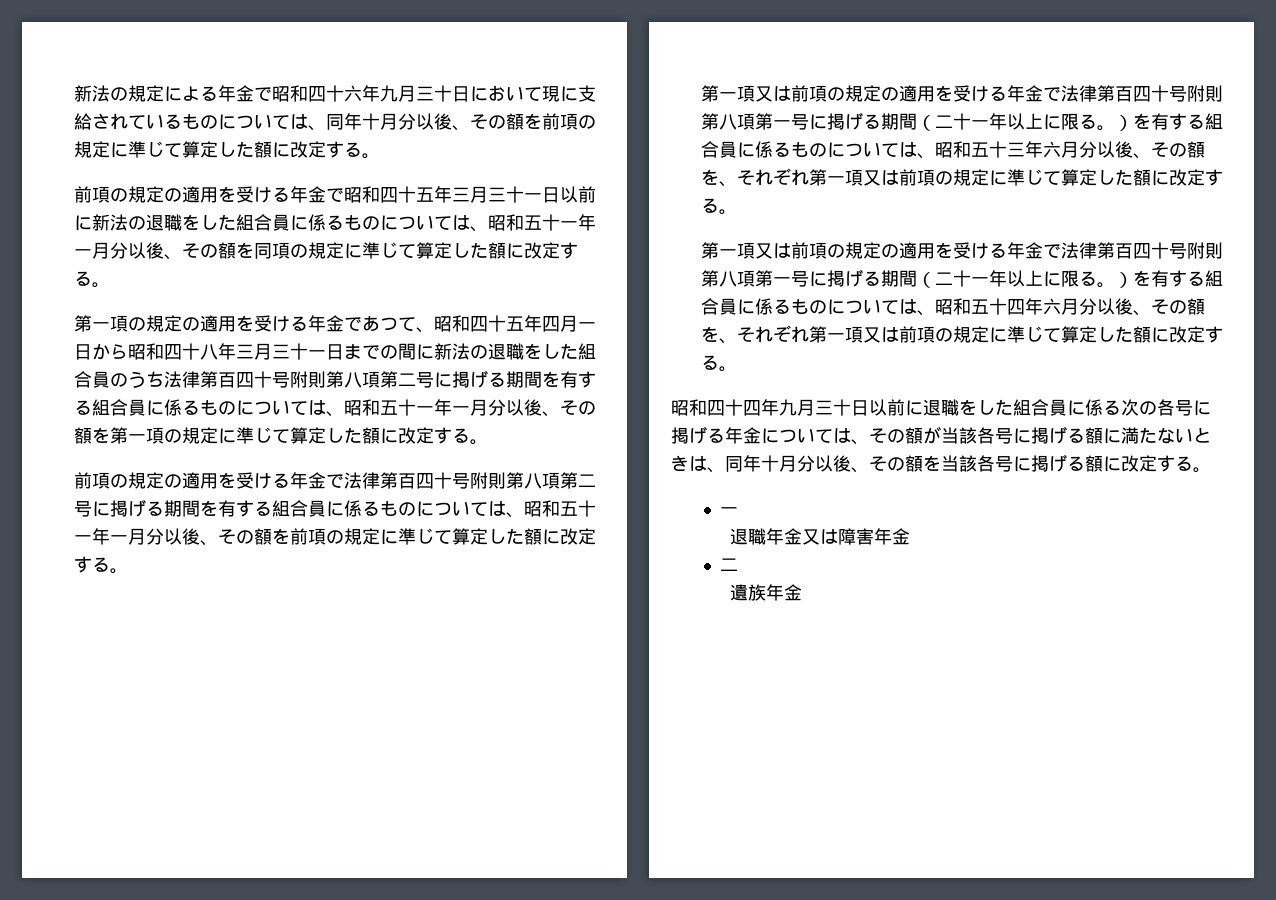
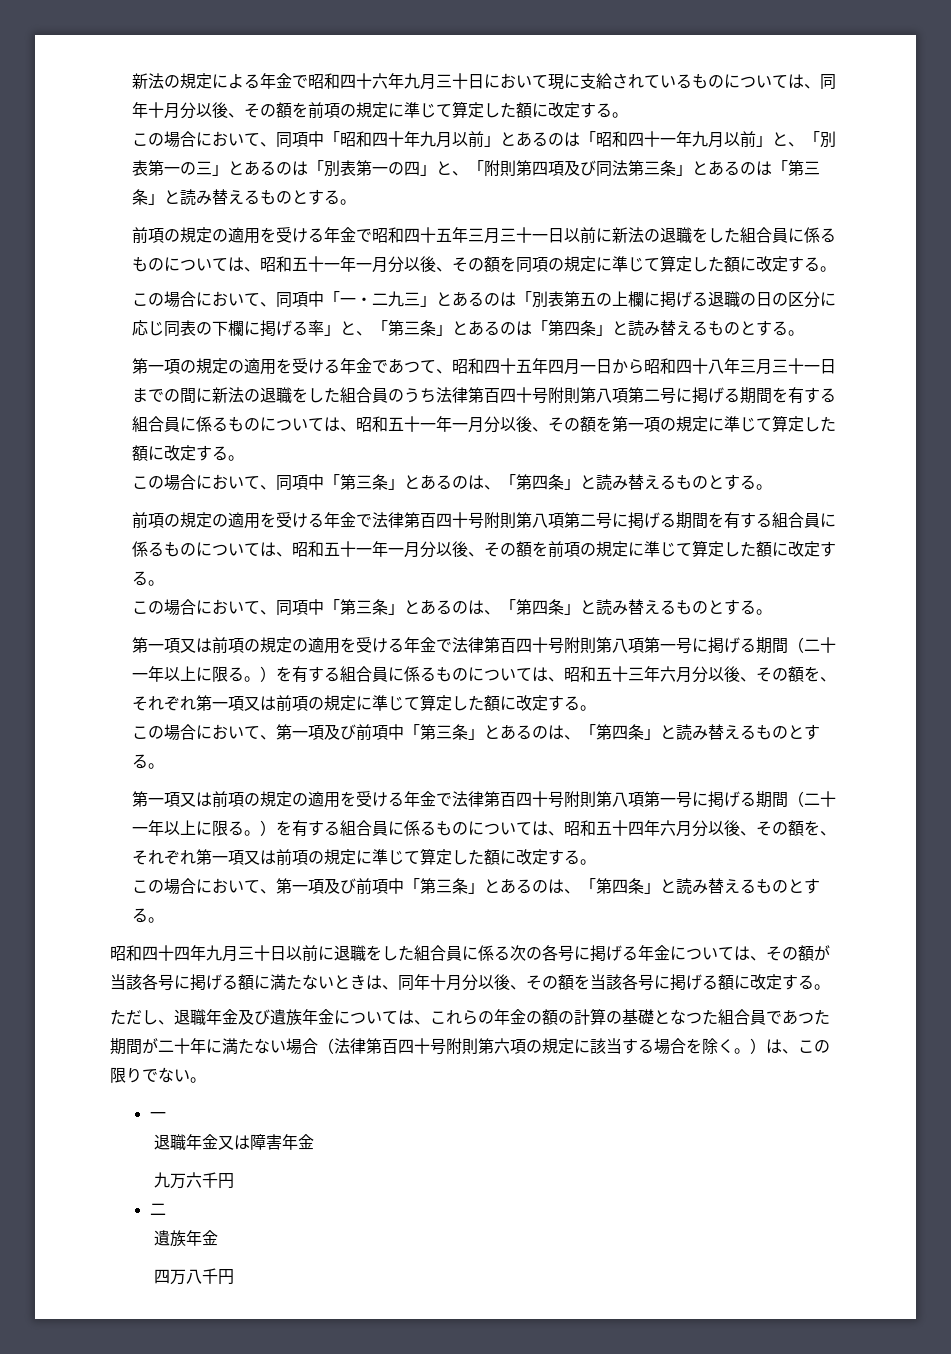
(380, 156) none -> [132,131,837,148] [132,160,821,177] [132,189,357,205] // この場合において、同項中「昭和四十年九月以前」とあるのは「昭和四十一年九月以前」と、「別表第一の三」とあるのは「別表第一の四」と、「附則第四項及び同法第三条」とあるのは「第三条」と読み替えるものとする。
(110, 285) none -> [132,291,837,308] [132,320,805,337] // この場合において、同項中「一・二九三」とあるのは「別表第五の上欄に掲げる退職の日の区分に応じ同表の下欄に掲げる率」と、「第三条」とあるのは「第四条」と読み替えるものとする。
(488, 442) none -> [132,474,773,491] // この場合において、同項中「第三条」とあるのは、「第四条」と読み替えるものとする。
(128, 571) none -> [132,599,773,616] // この場合において、同項中「第三条」とあるのは、「第四条」と読み替えるものとする。
(737, 212) none -> [132,724,821,741] [132,754,165,769] // この場合において、第一項及び前項中「第三条」とあるのは、「第四条」と読み替えるものとする。
(737, 369) none -> [132,878,821,895] [132,908,165,923] // この場合において、第一項及び前項中「第三条」とあるのは、「第四条」と読み替えるものとする。
(1211, 470) none -> [110,1008,830,1026] [110,1038,830,1055] [110,1067,206,1083] // ただし、退職年金及び遺族年金については、これらの年金の額の計算の基礎となつた組合員であつた期間が二十年に満たない場合（法律第百四十号附則第六項の規定に該当する場合を除く。）は、この限りでない。
(911, 536) none -> [154,1172,235,1189] // 九万六千円
(803, 592) none -> [154,1268,235,1285] // 四万八千円

